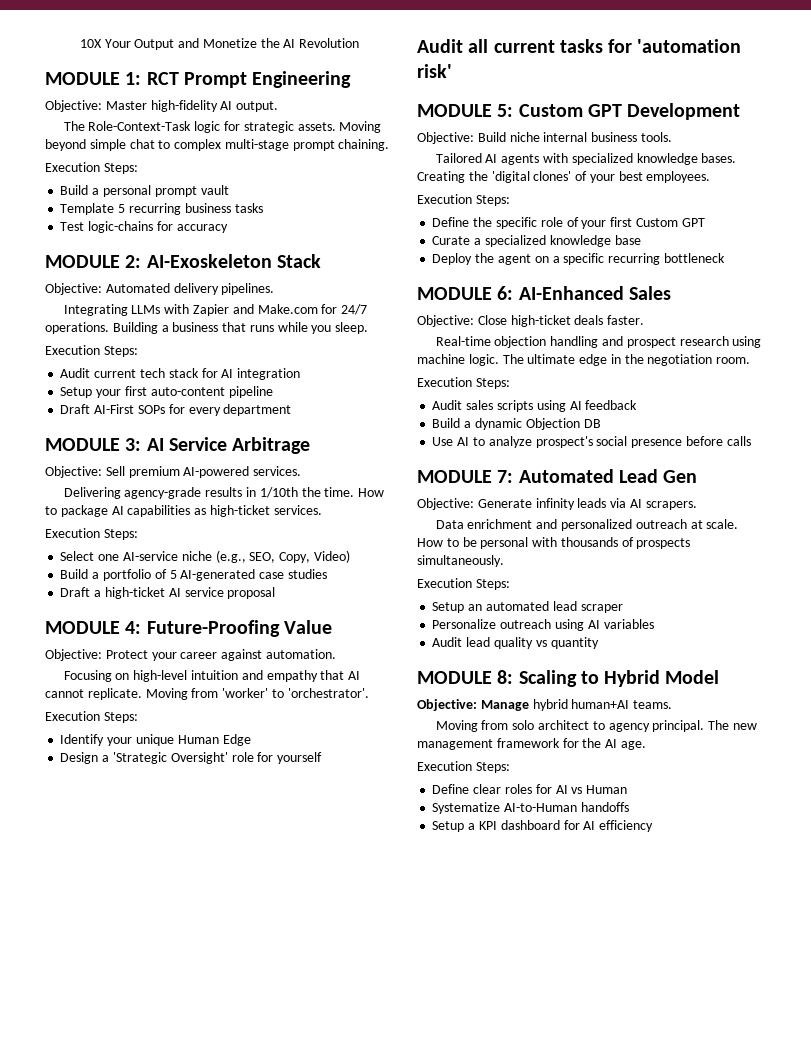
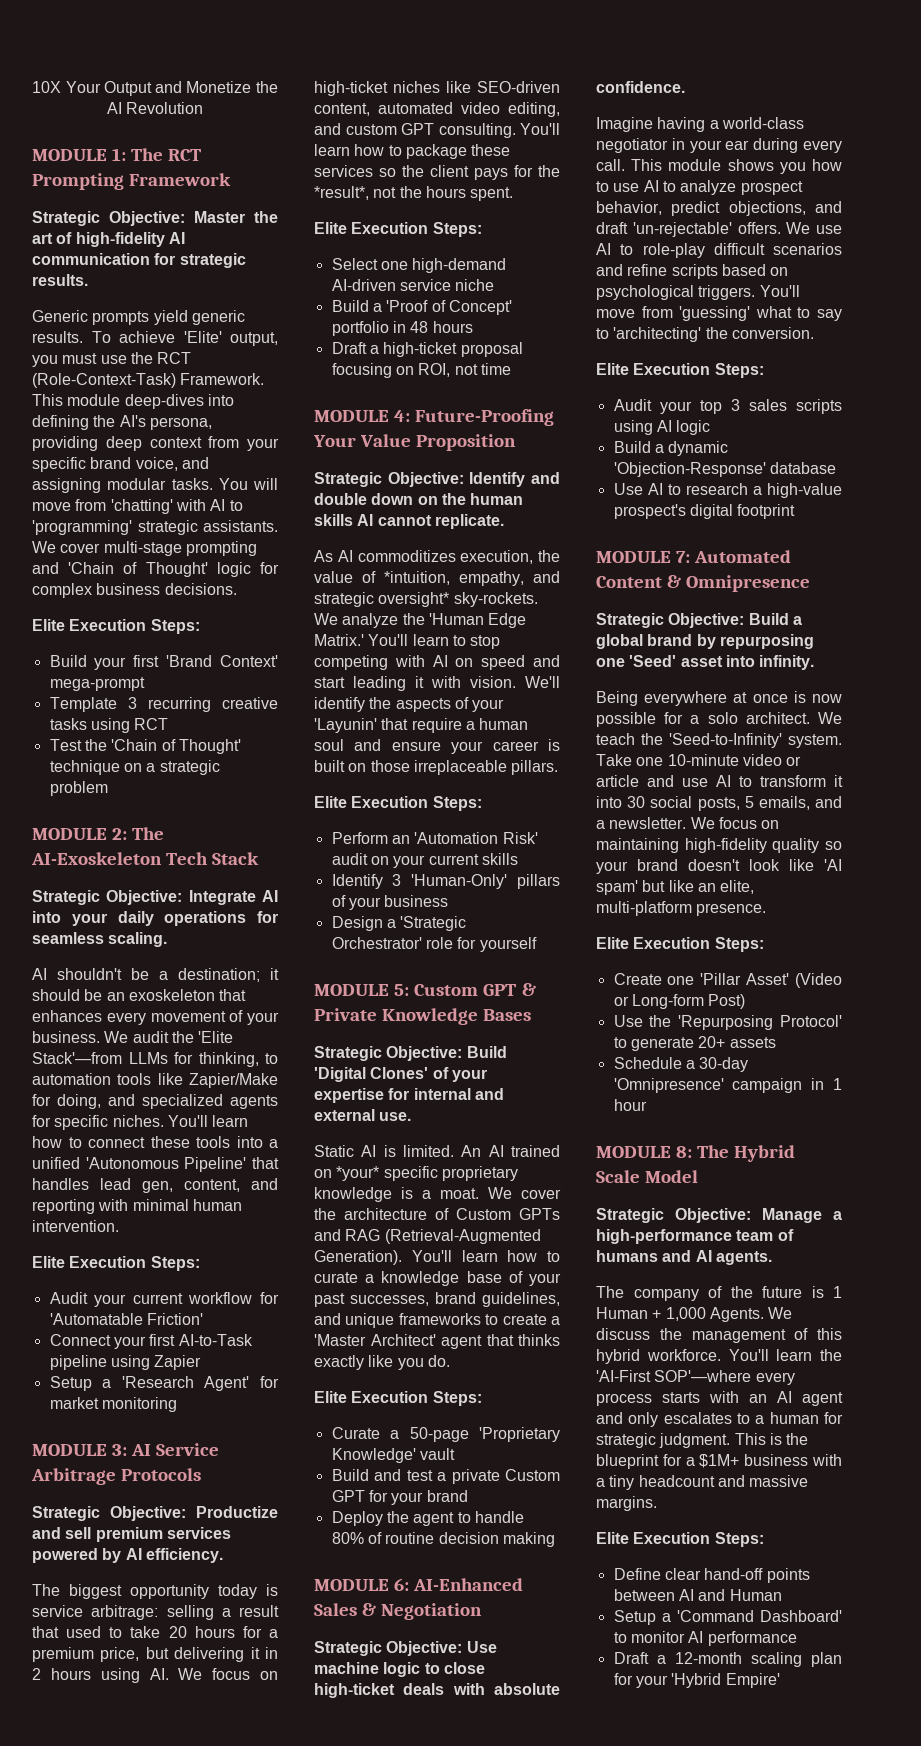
[146,71,352,88] [45,100,279,112] [63,121,382,133] [45,139,390,151] [45,162,138,174] [60,185,229,197] [60,203,263,215] RCT Prompt Engineering // Objective: Master high-fidelity AI output. // The Role-Context-Task logic for strategic assets. Moving beyond simple chat to complex multi-stage prompt chaining. // Execution Steps: // Build a personal prompt vault // Template 5 recurring business tasks -> [131,148,202,161] [32,173,232,190] [32,211,278,226] [32,232,185,247] [32,253,246,268] [32,274,88,286] [32,310,245,325] [32,331,278,346] [32,352,192,367] [32,373,265,388] [32,394,234,409] [32,415,212,430] [32,436,279,451] [32,457,209,472] [32,478,278,493] [32,499,243,514] [32,520,278,535] [32,541,257,556] [32,562,279,577] [32,583,237,598] [32,619,200,634] [49,655,278,670] [49,677,145,691] [49,697,278,712] [49,718,169,733] The RCT Prompting Framework // Strategic Objective: Master the art of high-fidelity AI communication for strategic results. // Generic prompts yield generic results. To achieve 'Elite' output, you must use the RCT (Role-Context-Task) Framework. This module deep-dives into defining the AI's persona, providing deep context from your specific brand voice, and assigning modular tasks. You will move from 'chatting' with AI to 'programming' strategic assistants. We cover multi-stage prompting and 'Chain of Thought' logic for complex business decisions. // Elite Execution Steps: // Build your first 'Brand Context' mega-prompt // Template 3 recurring creative tasks using RCT
[88,221,228,233] [45,254,321,268] [45,283,275,295] [63,304,368,316] [45,322,369,334] [45,345,138,357] [60,368,301,380] [60,386,273,398] [60,404,292,416] logic-chains for accuracy // MODULE 2: AI-Exoskeleton Stack // Objective: Automated delivery pipelines. // Integrating LLMs with Zapier and Make.com for 24/7 operations. Building a business that runs while you sleep. // Execution Steps: // Audit current tech stack for AI integration // Setup your first auto-content pipeline // Draft AI-First SOPs for every department -> [84,739,241,754] [49,760,220,775] [49,781,108,796] [32,827,165,840] [31,852,260,865] [32,890,278,905] [32,911,278,926] [32,932,168,947] [32,968,279,982] [32,989,247,1001] [32,1010,279,1025] [32,1031,234,1043] [32,1052,278,1067] [32,1073,278,1088] [32,1094,278,1109] [32,1115,249,1130] [32,1136,278,1148] [32,1157,280,1172] [32,1178,278,1193] [32,1199,242,1214] [32,1220,119,1232] [32,1256,200,1271] [49,1292,279,1307] [49,1313,203,1325] [49,1334,253,1349] [49,1355,202,1370] [49,1376,279,1391] [49,1397,177,1412] the 'Chain of Thought' technique on a strategic problem // MODULE 2: The AI-Exoskeleton Tech Stack // Strategic Objective: Integrate AI into your daily operations for seamless scaling. // AI shouldn't be a destination; it should be an exoskeleton that enhances every movement of your business. We audit the 'Elite Stack'—from LLMs for thinking, to automation tools like Zapier/Make for doing, and specialized agents for specific niches. You'll learn how to connect these tools into a unified 'Autonomous Pipeline' that handles lead gen, content, and reporting with minimal human intervention. // Elite Execution Steps: // Audit your current workflow for 'Automatable Friction' // Connect your first AI-to-Task pipeline using Zapier // Setup a 'Research Agent' for market monitoring
[45,466,302,478] [63,487,385,499] [45,505,322,517] [45,528,138,540] [60,550,350,563] [60,569,327,581] // Objective: Sell premium AI-powered services. // Delivering agency-grade results in 1/10th the time. How to package AI capabilities as high-ticket services. // Execution Steps: // Select one AI-service niche (e.g., SEO, Copy, Video) // Build a portfolio of 5 AI-generated case studies -> [121,1468,202,1481] [32,1506,278,1521] [32,1527,231,1542] [32,1548,223,1563] [32,1584,278,1599] [32,1605,279,1620] [32,1626,278,1638] [32,1647,278,1662] [32,1668,278,1683] [314,81,560,96] [314,102,560,117] [314,123,560,138] [314,144,511,159] [314,165,560,180] [314,186,514,201] [314,222,482,237] [331,258,507,273] [331,279,495,291] [331,300,512,315] [331,321,473,336] Protocols // Strategic Objective: Productize and sell premium services powered by AI efficiency. // The biggest opportunity today is service arbitrage: selling a result that used to take 20 hours for a premium price, but delivering it in 2 hours using AI. We focus on high-ticket niches like SEO-driven content, automated video editing, and custom GPT consulting. You'll learn how to package these services so the client pays for the *result*, not the hours spent. // Elite Execution Steps: // Select one high-demand AI-driven service niche // Build a 'Proof of Concept' portfolio in 48 hours
[168,587,224,597] AI service -> (458, 349) none
(276, 593) none -> [331,363,511,378] focusing on ROI, not time
(280, 628) none -> [313,435,356,447] Your
[45,649,336,661] [63,670,361,682] [45,688,369,700] [45,711,138,723] [60,734,251,746] // Objective: Protect your career against automation. // Focusing on high-level intuition and empathy that AI cannot replicate. Moving from 'worker' to 'orchestrator'. // Execution Steps: // Identify your unique Human Edge -> [416,434,517,451] [314,472,560,487] [314,493,524,505] [314,514,504,529] [314,550,560,564] [314,571,560,586] [314,592,538,607] [314,613,527,628] [314,634,501,649] [314,655,560,670] [314,676,560,691] [314,697,505,712] [314,718,529,733] [314,739,560,754] [314,760,559,775] [314,796,482,811] [331,832,538,844] [331,853,518,868] [331,874,560,889] [331,895,449,910] Proposition // Strategic Objective: Identify and double down on the human skills AI cannot replicate. // As AI commoditizes execution, the value of *intuition, empathy, and strategic oversight* sky-rockets. We analyze the 'Human Edge Matrix.' You'll learn to stop competing with AI on speed and start leading it with vision. We'll identify the aspects of your 'Layunin' that require a human soul and ensure your career is built on those irreplaceable pillars. // Elite Execution Steps: // Perform an 'Automation Risk' audit on your current skills // Identify 3 'Human-Only' pillars of your business
[170,752,228,764] Oversight' -> [331,937,422,949] Orchestrator'
[417,39,742,53] [417,64,452,78] [417,103,741,120] [417,132,672,144] [435,153,737,165] [417,171,711,183] [417,194,510,206] [432,217,705,229] [432,235,641,247] [432,253,725,265] [417,286,671,300] [417,315,645,327] [435,336,762,348] [417,354,751,366] [417,377,510,389] [432,400,463,410] Audit all current tasks for 'automation risk' // MODULE 5: Custom GPT Development // Objective: Build niche internal business tools. // Tailored AI agents with specialized knowledge bases. Creating the 'digital clones' of your best employees. // Execution Steps: // Define the specific role of your first Custom GPT // Curate a specialized knowledge base // Deploy the agent on a specific recurring bottleneck // MODULE 6: AI-Enhanced Sales // Objective: Close high-ticket deals faster. // Real-time objection handling and prospect research using machine logic. The ultimate edge in the negotiation room. // Execution Steps: // Audit -> [314,983,536,996] [314,1008,532,1025] [314,1046,507,1061] [314,1067,487,1082] [314,1088,504,1103] [314,1109,412,1121] [314,1145,560,1157] [314,1166,518,1181] [314,1187,561,1202] [314,1208,560,1220] [314,1229,541,1244] [314,1250,560,1265] [314,1271,561,1286] [314,1292,560,1307] [314,1313,560,1328] [314,1334,560,1349] [314,1355,450,1370] [314,1391,482,1406] [331,1427,560,1442] [331,1448,455,1463] [331,1469,560,1484] [331,1490,468,1505] [331,1511,524,1526] [331,1532,555,1547] [314,1578,524,1591] [314,1603,483,1620] [314,1641,497,1656] [314,1662,485,1677] [314,1683,560,1698] [596,81,685,93] [596,117,804,132] [596,138,842,153] [596,159,842,174] [596,180,803,195] [596,201,842,216] [596,222,842,237] [596,243,842,258] [596,264,789,279] [596,285,800,300] [596,306,842,321] [596,327,814,342] [596,363,764,378] [613,399,740,414] MODULE 5: Custom GPT & Private Knowledge Bases // Strategic Objective: Build 'Digital Clones' of your expertise for internal and external use. // Static AI is limited. An AI trained on *your* specific proprietary knowledge is a moat. We cover the architecture of Custom GPTs and RAG (Retrieval-Augmented Generation). You'll learn how to curate a knowledge base of your past successes, brand guidelines, and unique frameworks to create a 'Master Architect' agent that thinks exactly like you do. // Elite Execution Steps: // Curate a 50-page 'Proprietary Knowledge' vault // Build and test a private Custom GPT for your brand // Deploy the agent to handle 80% of routine decision making // MODULE 6: AI-Enhanced Sales & Negotiation // Strategic Objective: Use machine logic to close high-ticket deals with absolute confidence. // Imagine having a world-class negotiator in your ear during every call. This module shows you how to use AI to analyze prospect behavior, predict objections, and draft 'un-rejectable' offers. We use AI to role-play difficult scenarios and refine scripts based on psychological triggers. You'll move from 'guessing' what to say to 'architecting' the conversion. // Elite Execution Steps: // Audit your top 3
[585,400,638,410] feedback -> [676,420,711,435] logic
[525,418,601,430] Objection DB -> [613,462,836,477] 'Objection-Response' database
[488,436,751,448] [417,469,698,483] [417,498,697,510] [435,519,739,531] [417,537,691,549] [417,555,504,567] [417,578,510,590] [432,601,623,613] [432,619,654,631] [432,637,599,649] analyze prospect's social presence before calls // MODULE 7: Automated Lead Gen // Objective: Generate infinity leads via AI scrapers. // Data enrichment and personalized outreach at scale. How to be personal with thousands of prospects simultaneously. // Execution Steps: // Setup an automated lead scraper // Personalize outreach using AI variables // Audit lead quality vs quantity -> [685,483,842,498] [613,504,796,519] [596,550,792,563] [596,575,811,592] [596,613,802,628] [596,634,814,649] [596,655,815,670] [596,691,842,706] [596,712,842,727] [596,733,842,748] [596,754,802,766] [596,775,843,787] [596,796,842,811] [596,817,780,829] [596,838,842,853] [596,859,842,874] [596,880,755,895] [596,901,767,916] [596,937,764,952] [613,973,842,988] [613,994,746,1009] [613,1015,842,1030] [613,1036,776,1051] [613,1057,749,1072] [613,1078,842,1093] [613,1099,647,1111] research a high-value prospect's digital footprint // MODULE 7: Automated Content & Omnipresence // Strategic Objective: Build a global brand by repurposing one 'Seed' asset into infinity. // Being everywhere at once is now possible for a solo architect. We teach the 'Seed-to-Infinity' system. Take one 10-minute video or article and use AI to transform it into 30 social posts, 5 emails, and a newsletter. We focus on maintaining high-fidelity quality so your brand doesn't look like 'AI spam' but like an elite, multi-platform presence. // Elite Execution Steps: // Create one 'Pillar Asset' (Video or Long-form Post) // Use the 'Repurposing Protocol' to generate 20+ assets // Schedule a 30-day 'Omnipresence' campaign in 1 hour
[518,670,661,687] Scaling to Hybrid -> [697,1145,796,1162] [596,1170,640,1183] The Hybrid Scale
(720, 677) none -> [596,1208,664,1223] Strategic
[532,699,673,711] [435,720,757,732] [417,738,646,750] [417,761,510,773] [432,784,628,794] [432,802,629,814] [432,820,654,832] hybrid human+AI teams. // Moving from solo architect to agency principal. The new management framework for the AI age. // Execution Steps: // Define clear roles for AI vs Human // Systematize AI-to-Human handoffs // Setup a KPI dashboard for AI efficiency -> [833,1211,842,1220] [596,1229,794,1244] [596,1250,772,1265] [596,1286,842,1301] [596,1307,793,1322] [596,1328,842,1343] [596,1349,842,1364] [596,1370,795,1385] [596,1391,843,1406] [596,1412,843,1427] [596,1433,809,1448] [596,1454,842,1469] [596,1475,809,1490] [596,1496,657,1511] [596,1532,764,1547] [613,1568,810,1583] [613,1589,782,1601] [613,1610,842,1625] [613,1631,797,1646] [613,1652,842,1667] [613,1673,780,1688] a high-performance team of humans and AI agents. // The company of the future is 1 Human + 1,000 Agents. We discuss the management of this hybrid workforce. You'll learn the 'AI-First SOP'—where every process starts with an AI agent and only escalates to a human for strategic judgment. This is the blueprint for a $1M+ business with a tiny headcount and massive margins. // Elite Execution Steps: // Define clear hand-off points between AI and Human // Setup a 'Command Dashboard' to monitor AI performance // Draft a 12-month scaling plan for your 'Hybrid Empire'

